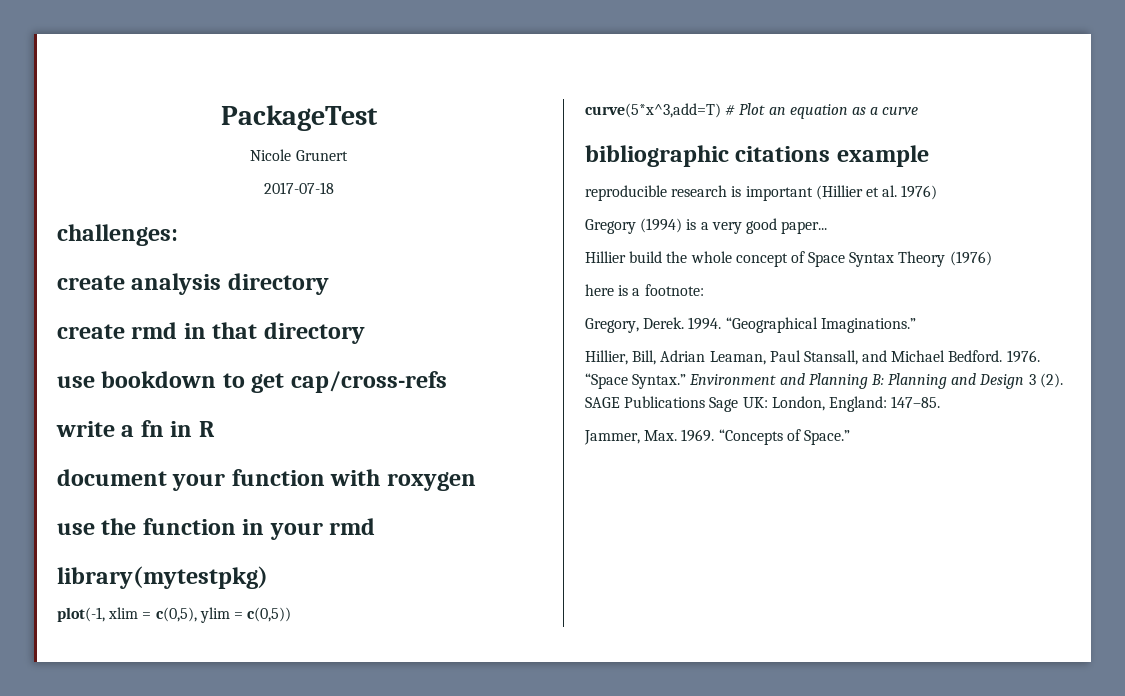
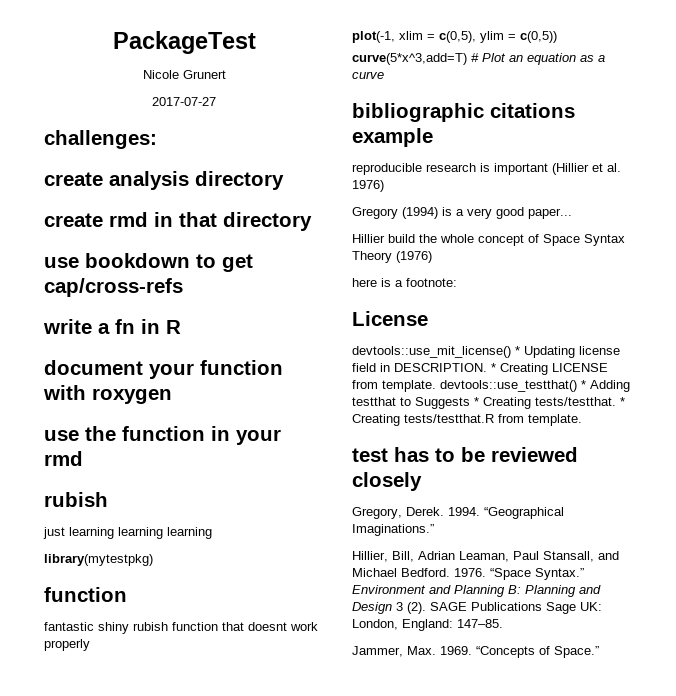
[263,182,334,194] 2017-07-18 -> [152,97,216,106] 2017-07-27
[57,566,268,589] library(mytestpkg) -> [44,492,108,507] [43,527,212,539] [44,554,153,566] [44,587,127,602] [44,622,318,634] [44,639,90,651] rubish // just learning learning learning // library(mytestpkg) // function // fantastic shiny rubish function that doesnt work properly
(704, 290) none -> [352,311,428,326] [352,346,620,358] [352,363,608,375] [352,380,630,392] [352,397,625,409] [352,414,582,426] [352,447,578,462] [352,472,422,491] // License // devtools::use_mit_license() * Updating license field in DESCRIPTION. * Creating LICENSE from template. devtools::use_testthat() * Adding testthat to Suggests * Creating tests/testthat. * Creating tests/testthat.R from template. // test has to be reviewed closely

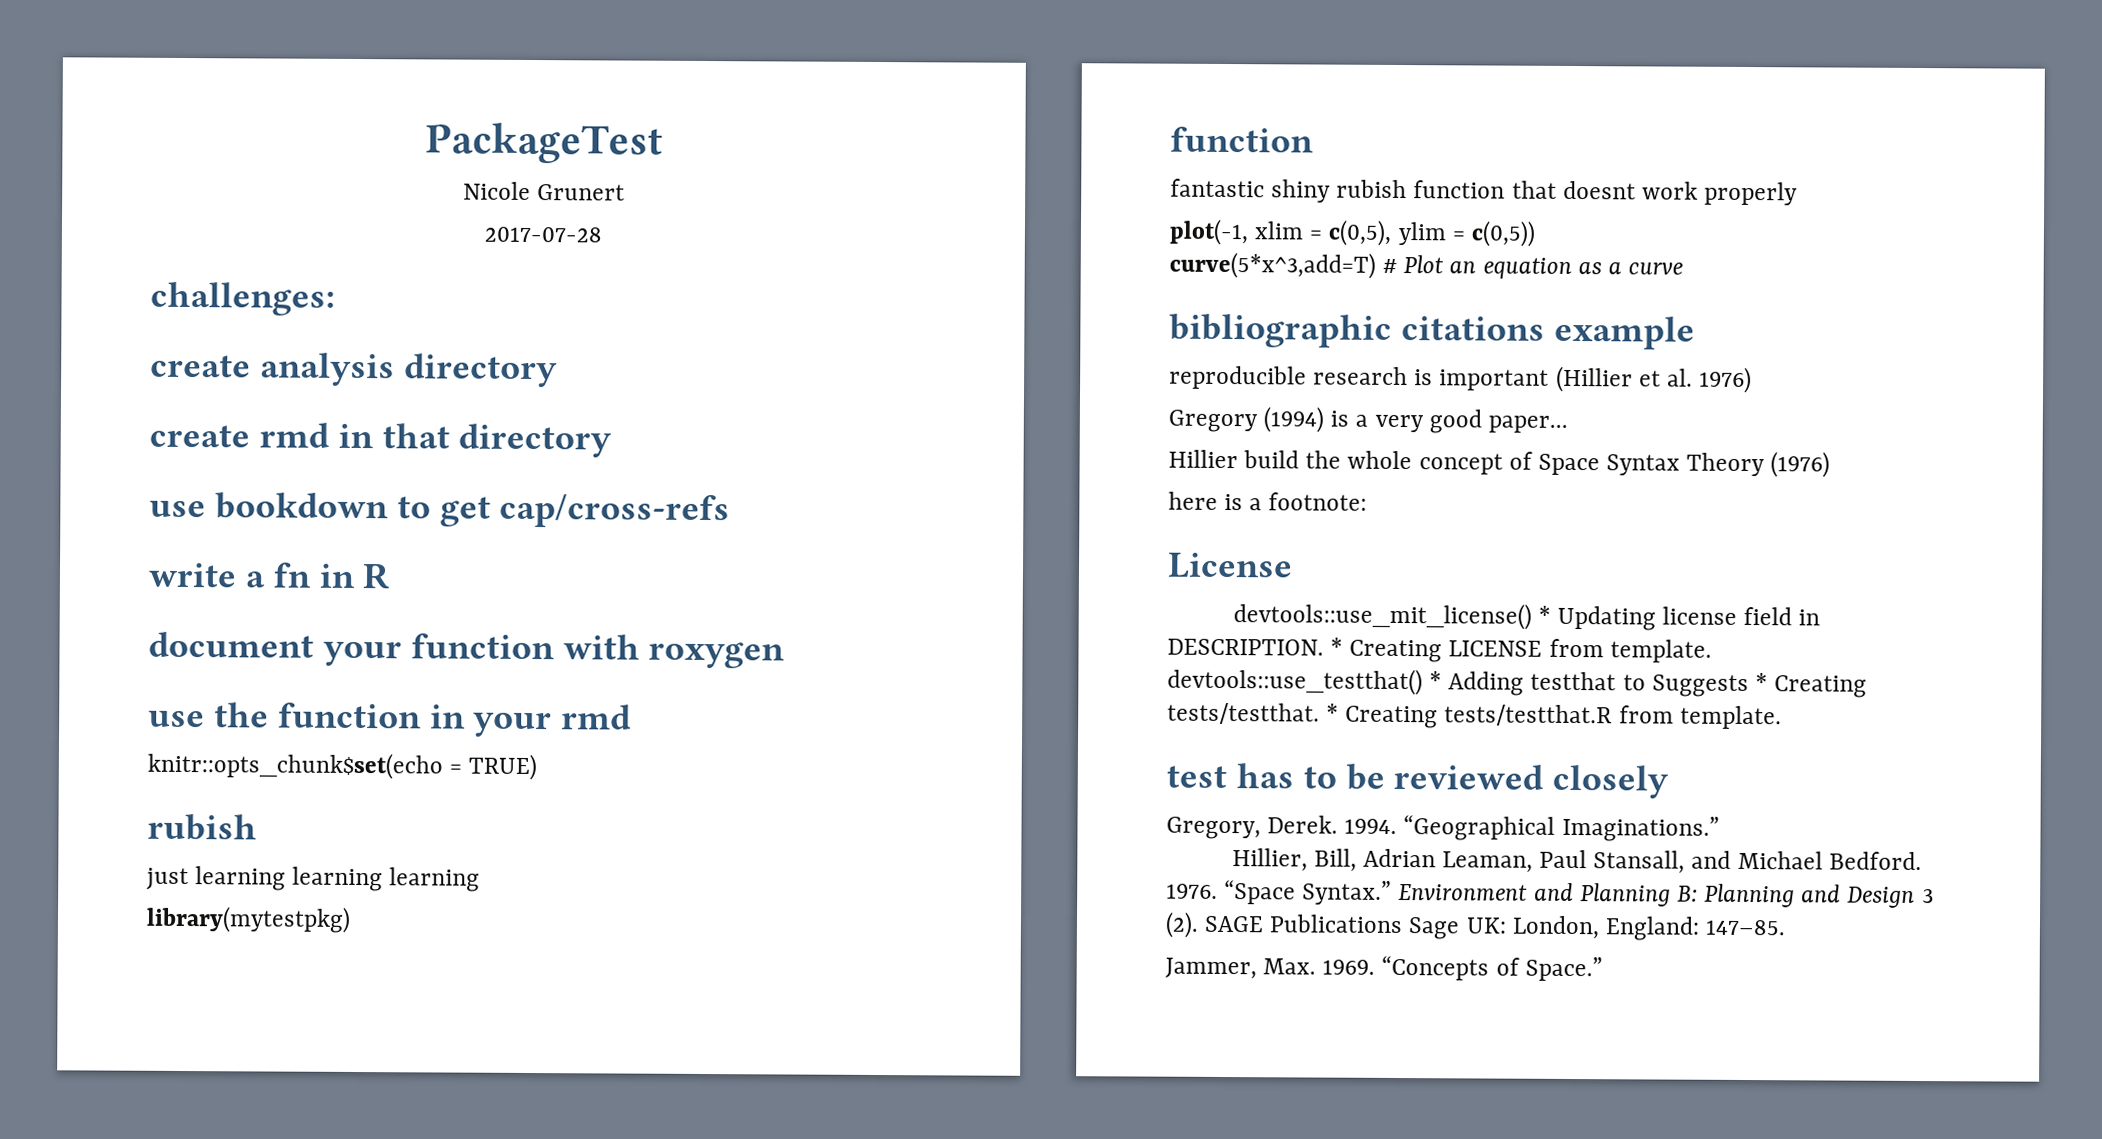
[152,97,216,106] 2017-07-27 -> [484,226,602,243] 2017-07-28
(83, 458) none -> [147,751,538,781] // knitr::opts_chunk$set(echo = TRUE)

